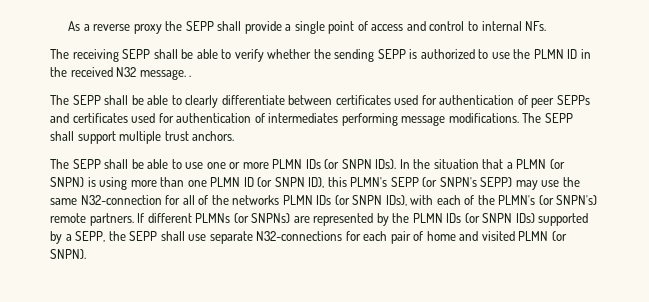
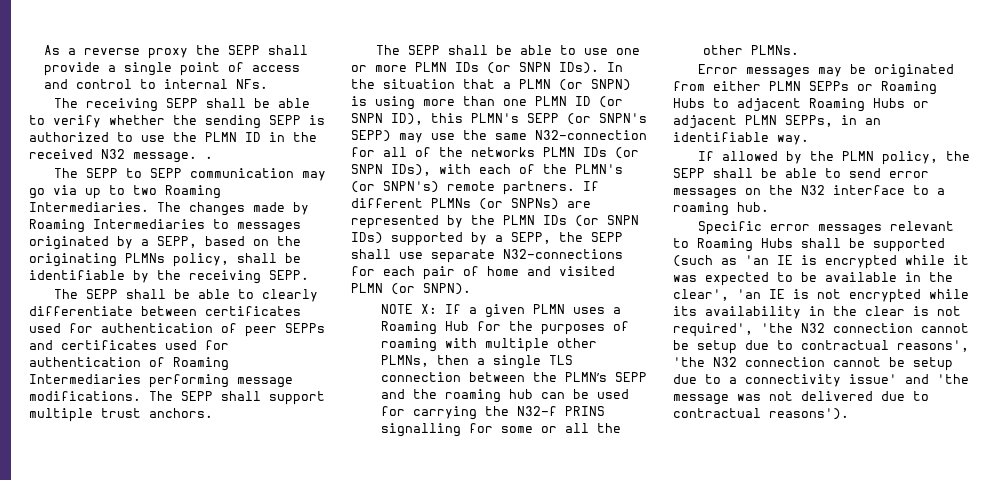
(192, 76) none -> [54,168,327,181] [29,185,221,199] [29,202,309,216] [29,219,301,233] [29,236,301,250] [29,253,301,267] [29,270,309,284] // The SEPP to SEPP communication may go via up to two Roaming Intermediaries. The changes made by Roaming Intermediaries to messages originated by a SEPP, based on the originating PLMNs policy, shall be identifiable by the receiving SEPP.
[268,113,339,123] intermediates -> [173,357,229,371] [29,374,141,384] Roaming Intermediaries
(86, 254) none -> [381,304,622,318] [381,321,630,335] [381,338,598,352] [381,355,574,369] [381,372,648,382] [381,389,630,403] [381,406,606,420] [381,423,622,437] [703,45,800,55] [698,64,955,78] [673,81,937,95] [673,98,929,112] [673,115,881,129] [673,132,809,145] [698,151,971,165] [673,168,929,178] [673,185,945,199] [673,202,769,216] [698,221,955,235] [673,238,945,252] [673,255,969,269] [673,272,953,286] [673,289,969,303] [673,306,961,319] [673,323,969,337] [673,340,969,354] [673,357,953,371] [673,374,969,387] [673,391,929,405] [673,408,849,420] // NOTE X: If a given PLMN uses a Roaming Hub for the purposes of roaming with multiple other PLMNs, then a single TLS connection between the PLMN’s SEPP and the roaming hub can be used for carrying the N32-f PRINS signalling for some or all the other PLMNs. // Error messages may be originated from either PLMN SEPPs or Roaming Hubs to adjacent Roaming Hubs or adjacent PLMN SEPPs, in an identifiable way. // If allowed by the PLMN policy, the SEPP shall be able to send error messages on the N32 interface to a roaming hub. // Specific error messages relevant to Roaming Hubs shall be supported (such as 'an IE is encrypted while it was expected to be available in the clear', 'an IE is not encrypted while its availability in the clear is not required', 'the N32 connection cannot be setup due to contractual reasons', 'the N32 connection cannot be setup due to a connectivity issue' and 'the message was not delivered due to contractual reasons').

